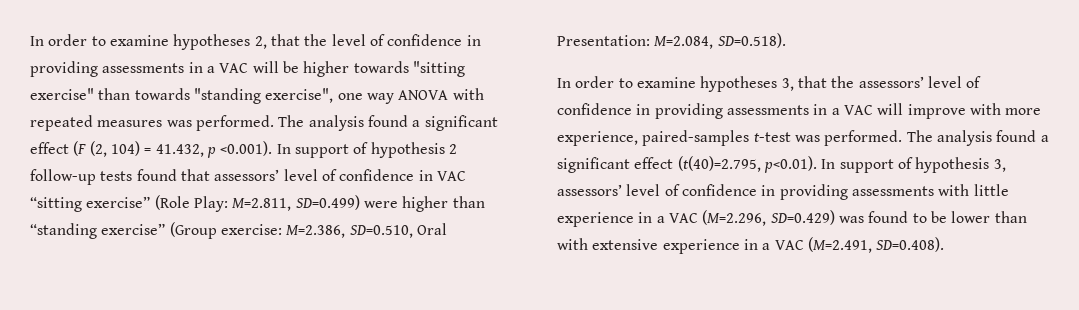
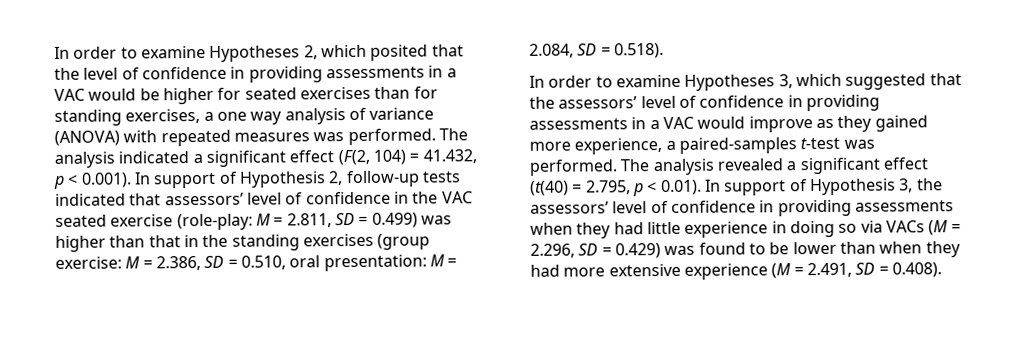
[30,34,267,50] In order to examine hypotheses 2, -> [54,44,429,62] In order to examine Hypotheses 2, which posited
[252,61,279,73] will -> [88,88,137,101] would
[353,61,465,77] [30,88,449,104] towards "sitting exercise" than towards "standing exercise", one way ANOVA -> [217,86,438,100] [54,107,435,126] [54,130,120,146] for seated exercises than for standing exercises, a one way analysis of variance (ANOVA)
[367,115,498,131] [30,141,107,157] found a significant effect (F (2, -> [118,149,370,167] indicated a significant effect (F(2,
[220,141,457,158] <0.001). In support of hypothesis 2 -> [68,171,344,189] < 0.001). In support of Hypothesis 2,
[136,169,177,181] found -> [55,193,126,206] indicated
[436,171,466,181] [30,195,485,212] [30,222,447,239] [557,33,786,49] [557,76,794,92] VAC “sitting exercise” (Role Play: M=2.811, SD=0.499) were higher than “standing exercise” (Group exercise: M=2.386, SD=0.510, Oral Presentation: M=2.084, SD=0.518). // In order to examine hypotheses 3, -> [412,191,473,204] [55,212,452,231] [55,233,431,252] [55,254,458,272] [529,43,664,59] [529,73,927,91] the VAC seated exercise (role-play: M = 2.811, SD = 0.499) was higher than that in the standing exercises (group exercise: M = 2.386, SD = 0.510, oral presentation: M = 2.084, SD = 0.518). // In order to examine Hypotheses 3, which suggested
[877,103,1001,119] will improve with -> [697,115,928,133] would improve as they gained
(638, 138) none -> [665,140,676,150] a
[996,130,1049,142] [557,156,1006,173] [557,184,1009,200] [557,210,835,227] found a significant effect (t(40)=2.795, p<0.01). In support of hypothesis 3, assessors’ level of confidence in providing assessments with little experience in a VAC (M=2.296, SD=0.429) -> [716,157,928,175] [530,178,943,197] [530,199,954,217] [530,220,961,239] [530,243,661,259] revealed a significant effect (t(40) = 2.795, p < 0.01). In support of Hypothesis 3, the assessors’ level of confidence in providing assessments when they had little experience in doing so via VACs (M = 2.296, SD = 0.429)
[557,237,945,254] with extensive experience in a VAC (M=2.491, SD=0.408). -> [879,241,961,258] [530,262,942,280] when they had more extensive experience (M = 2.491, SD = 0.408).

